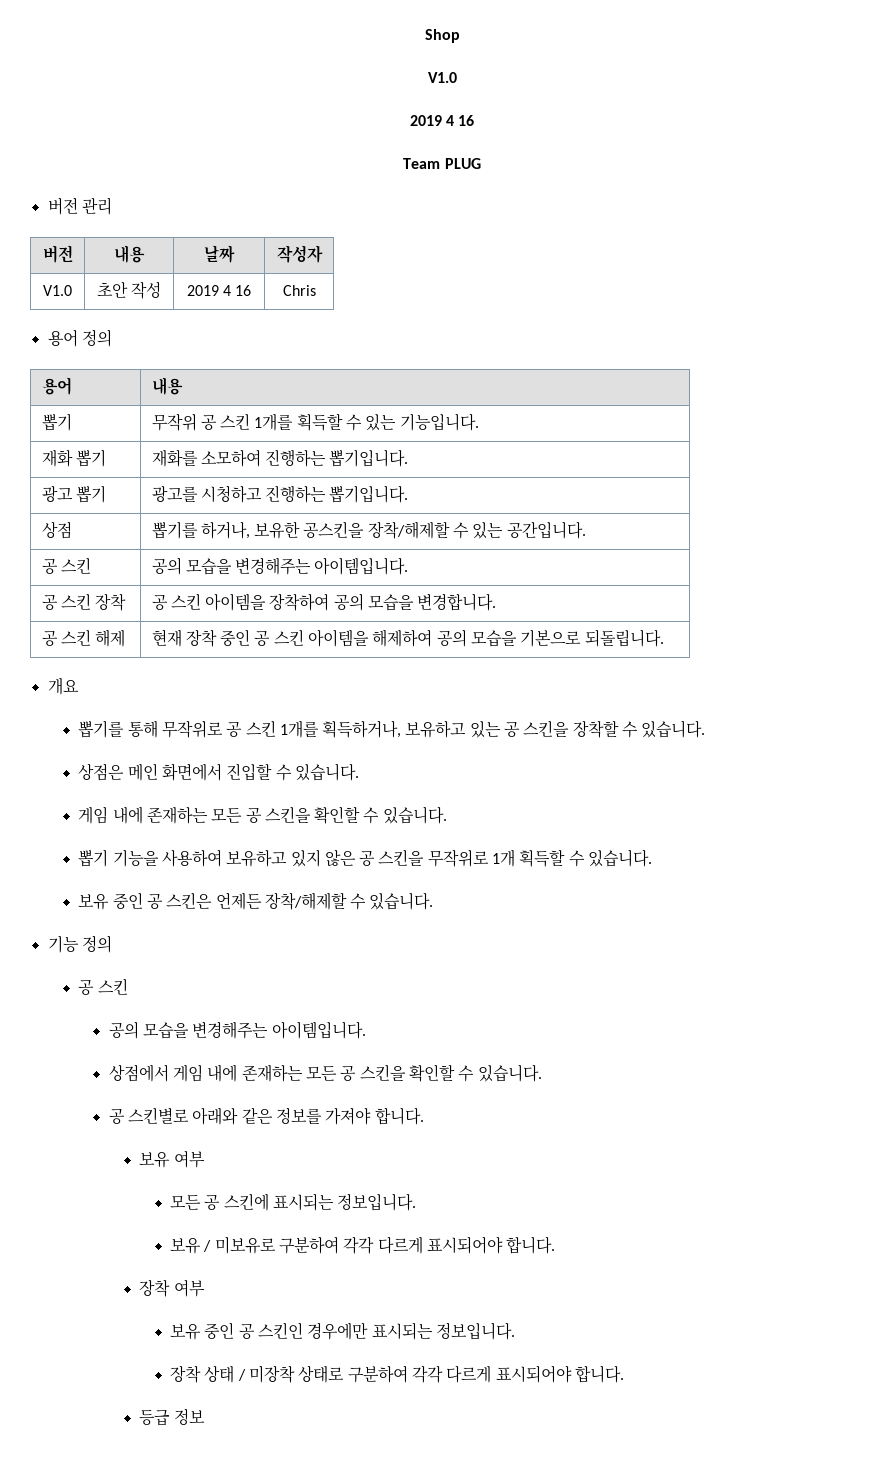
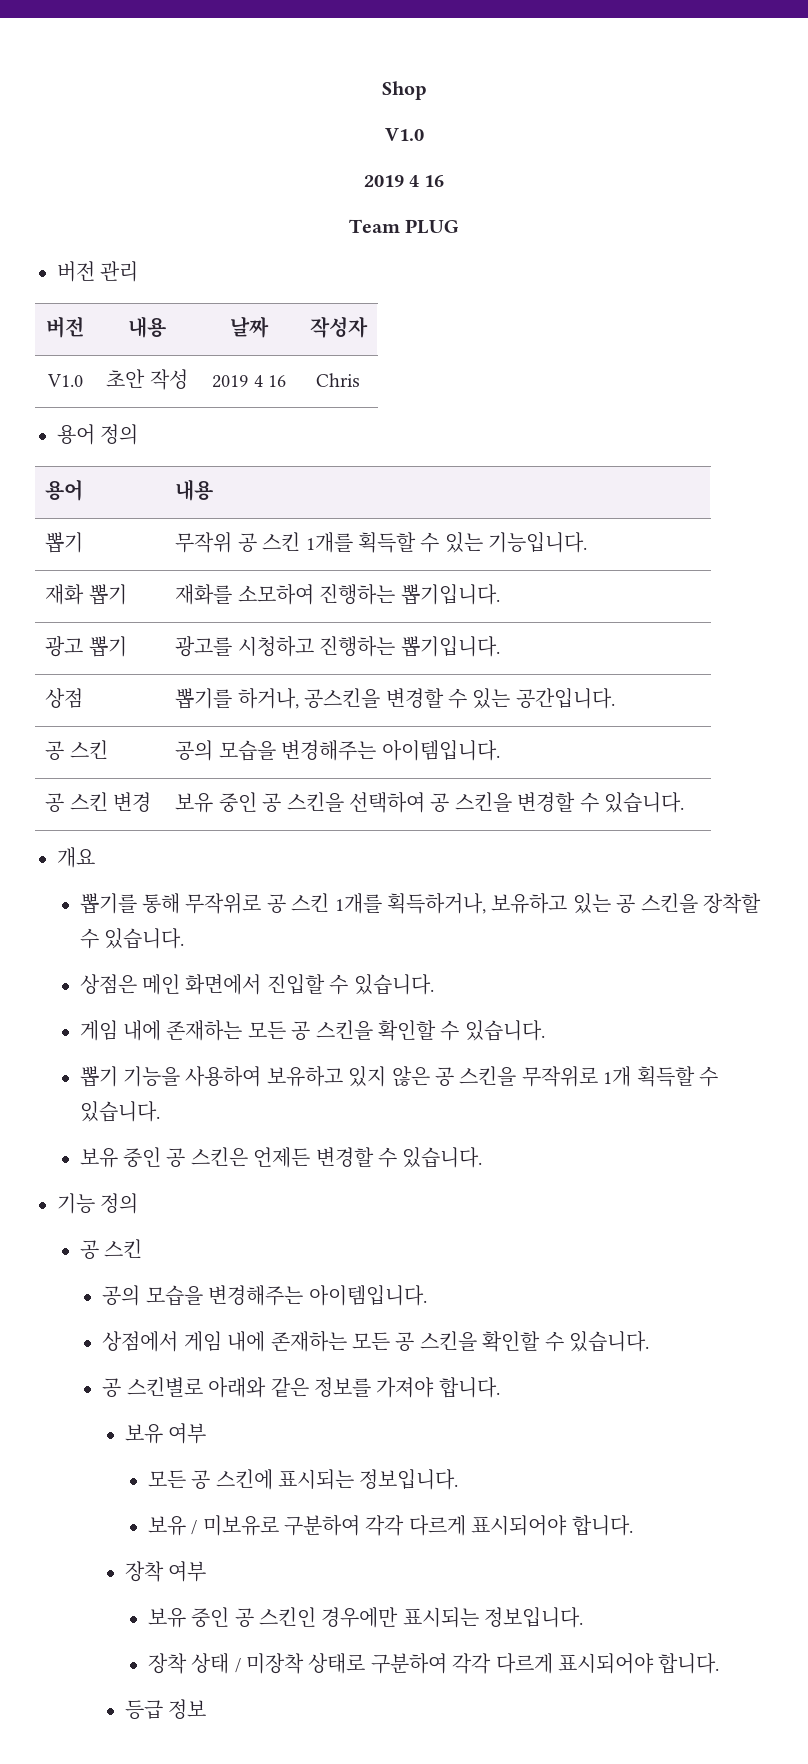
[254,521,450,539] 보유한 공스킨을 장착/해제할 -> [304,688,444,709] 공스킨을 변경할
[95,593,127,611] [151,593,497,611] [41,629,126,647] [151,629,664,647] 장착 | 공 스킨 아이템을 장착하여 공의 모습을 변경합니다. // 공 스킨 해제 | 현재 장착 중인 공 스킨 아이템을 해제하여 공의 모습을 기본으로 되돌립니다. -> [113,792,152,812] [175,792,685,813] 변경 | 보유 중인 공 스킨을 선택하여 공 스킨을 변경할 수 있습니다.
[264,892,347,910] 장착/해제할 -> [315,1147,374,1167] 변경할

